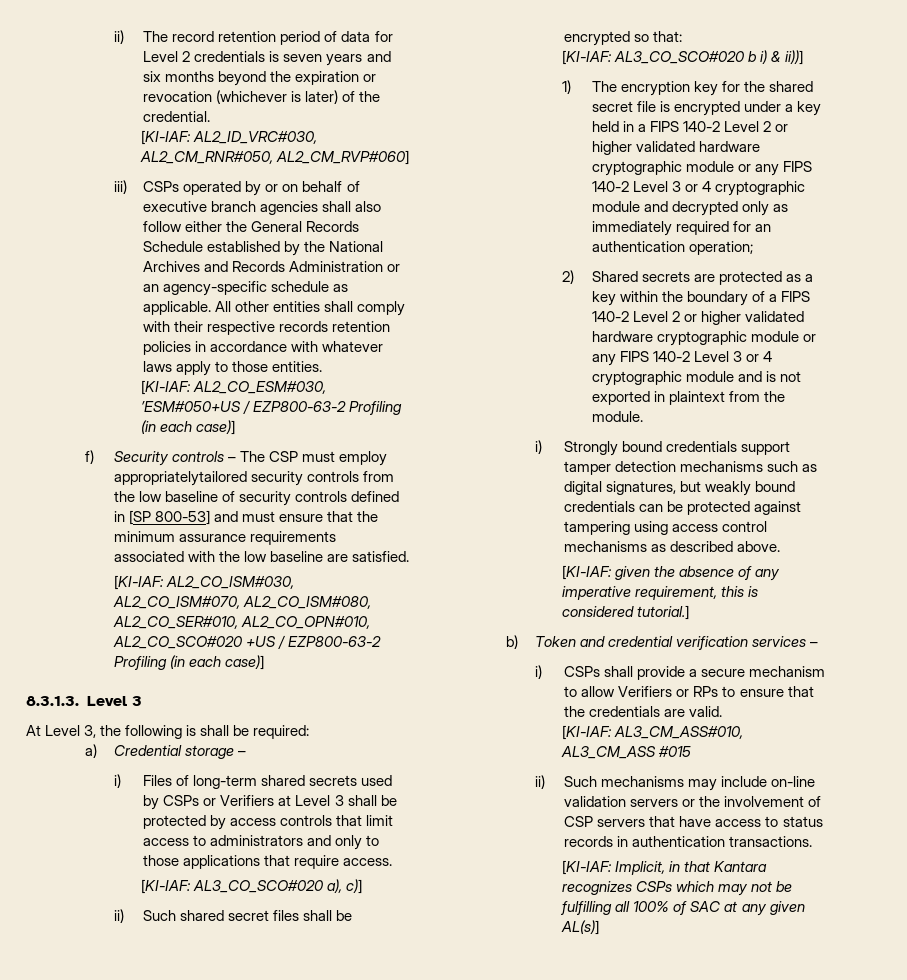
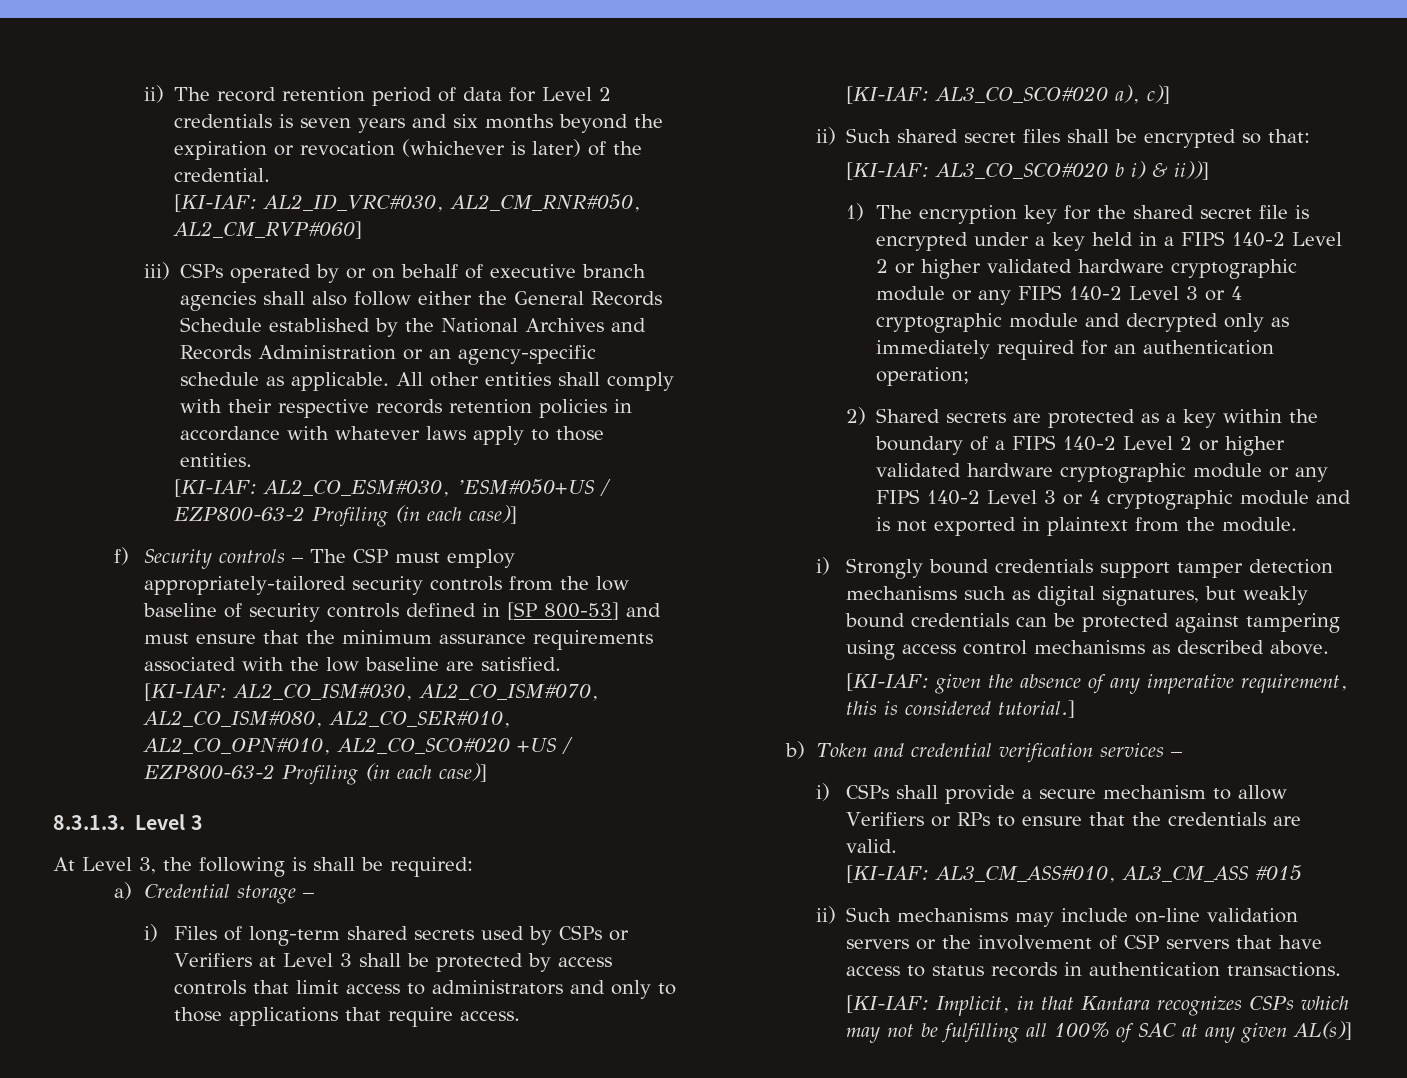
[113,471,247,486] appropriatelytailored -> [143,576,346,595] appropriately-tailored

